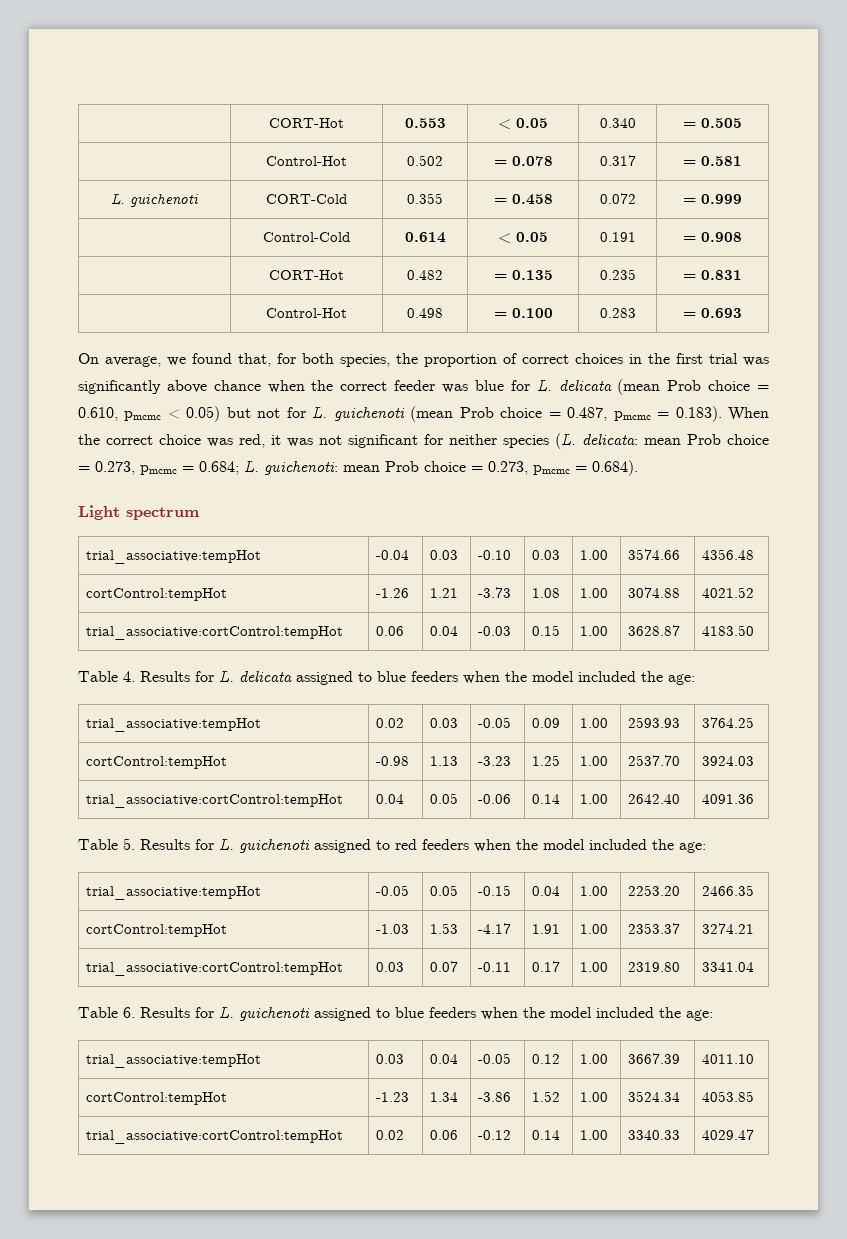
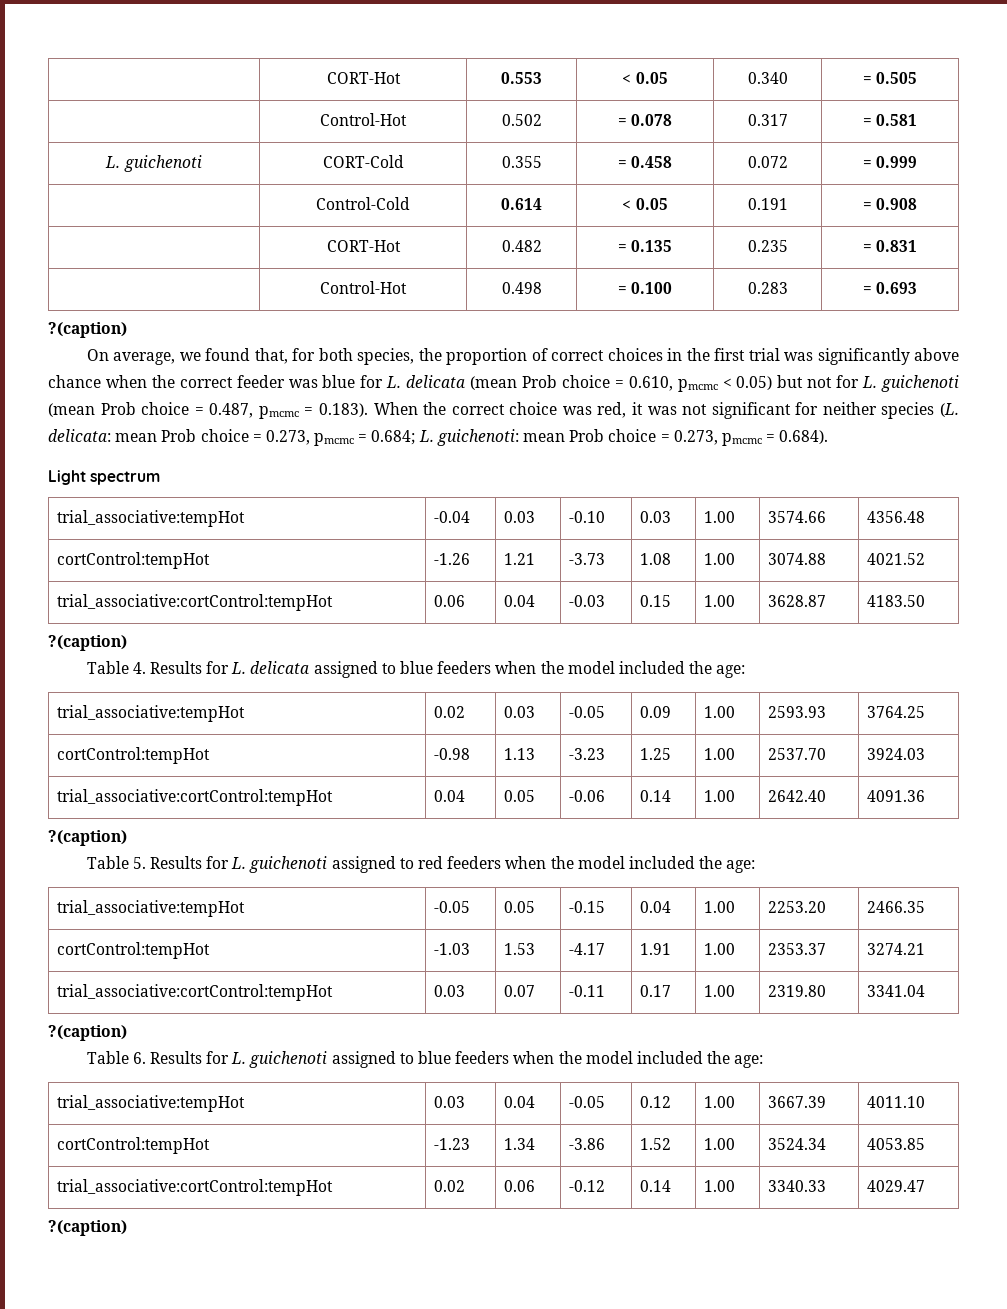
(742, 313) none -> [48,322,127,338] // ?(caption)
(755, 630) none -> [48,635,127,651] // ?(caption)
(755, 799) none -> [48,830,127,846] // ?(caption)
(755, 967) none -> [48,1025,127,1041] // ?(caption)
(755, 1134) none -> [48,1220,127,1236] // ?(caption)

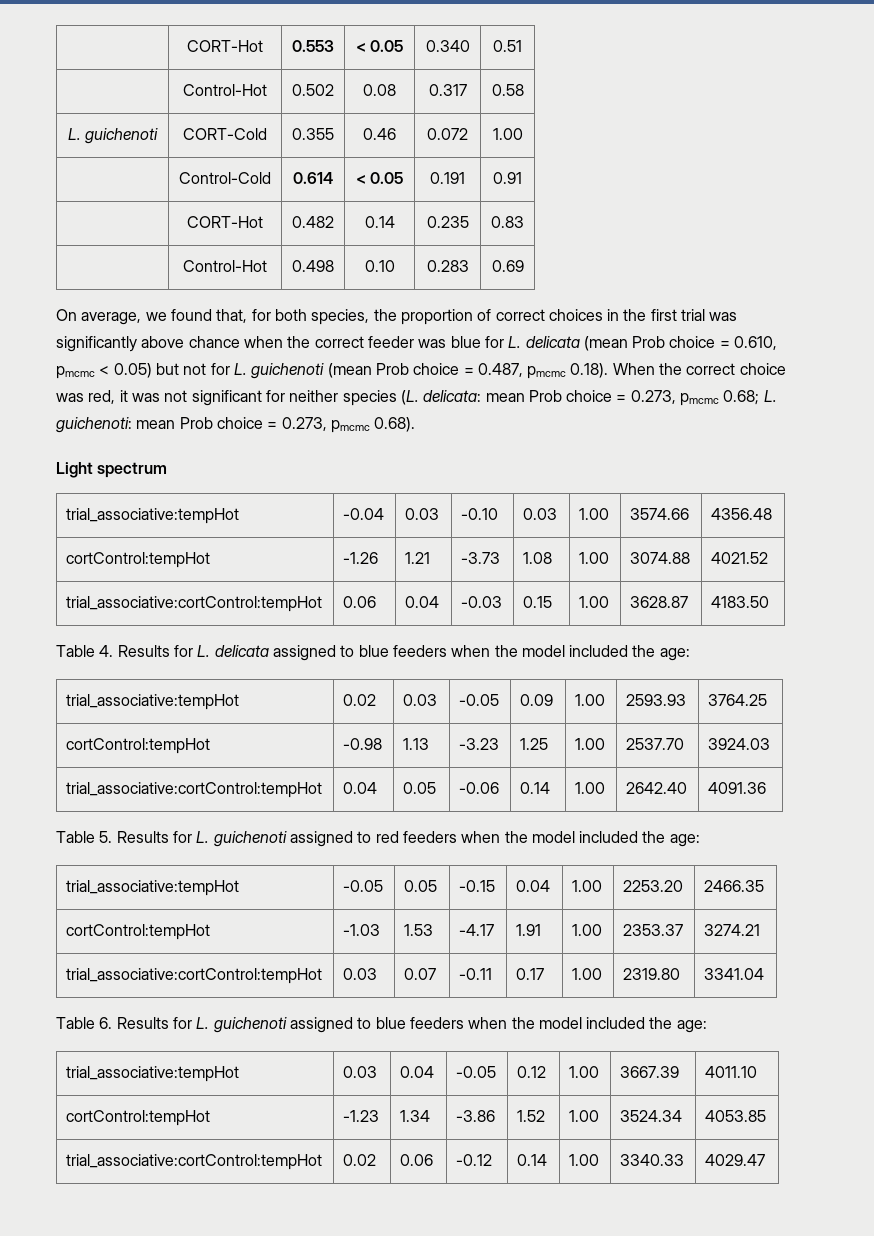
[862,72,918,84] = 0.505 -> [493,40,522,52] 0.51
[617,114,673,126] = 0.078 -> [363,84,396,96] 0.08
[862,114,918,126] = 0.581 -> [491,84,524,96] 0.58
[617,156,673,168] = 0.458 -> [363,128,396,140] 0.46
[862,156,918,168] = 0.999 -> [492,128,523,140] 1.00
[862,198,918,210] = 0.908 -> [493,172,522,184] 0.91
[617,240,673,252] = 0.135 -> [364,216,395,228] 0.14
[862,240,918,252] = 0.831 -> [491,216,524,228] 0.83
[617,282,673,294] = 0.100 -> [364,260,395,272] 0.10
[862,282,918,294] [48,322,127,338] = 0.693 // ?(caption) -> [491,260,524,272] 0.69
[304,403,368,417] = 0.183). -> [570,363,609,378] 0.18).
[358,430,416,445] = 0.684; -> [723,390,760,405] 0.68;
[766,430,829,444] = 0.684). -> [374,417,416,432] 0.68).
[48,635,127,651] // ?(caption) -> (770, 602) none
[48,830,127,846] // ?(caption) -> (767, 788) none
[48,1025,127,1041] // ?(caption) -> (765, 974) none
[48,1220,127,1236] // ?(caption) -> (766, 1160) none

